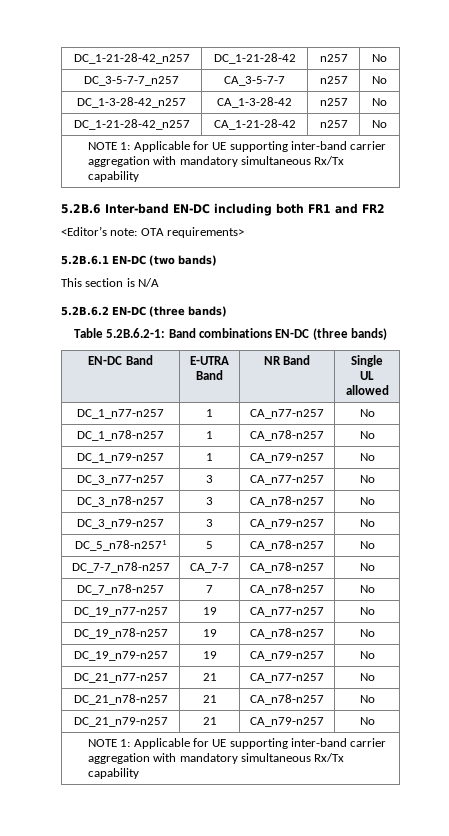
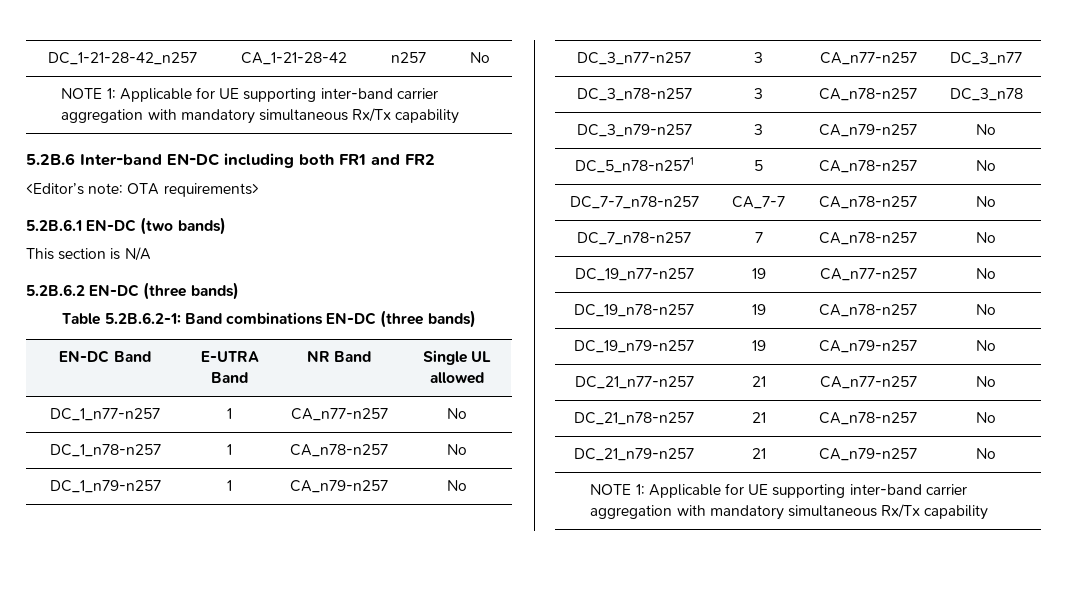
[73,53,190,64] [213,53,296,64] [319,54,348,62] [372,54,387,62] [84,76,179,86] [224,76,285,86] [319,76,348,84] [372,76,387,84] [77,97,186,108] [217,97,292,108] [319,98,348,106] [372,98,387,106] [73,119,190,130] DC_1-21-28-42_n257 | DC_1-21-28-42 | n257 | No // DC_3-5-7-7_n257 | CA_3-5-7-7 | n257 | No // DC_1-3-28-42_n257 | CA_1-3-28-42 | n257 | No // DC_1-21-28-42_n257 -> [48,52,197,65] DC_1-21-28-42_n257
[359,475,375,483] No -> [950,52,1022,65] DC_3_n77
[359,497,375,505] No -> [949,88,1023,101] DC_3_n78

